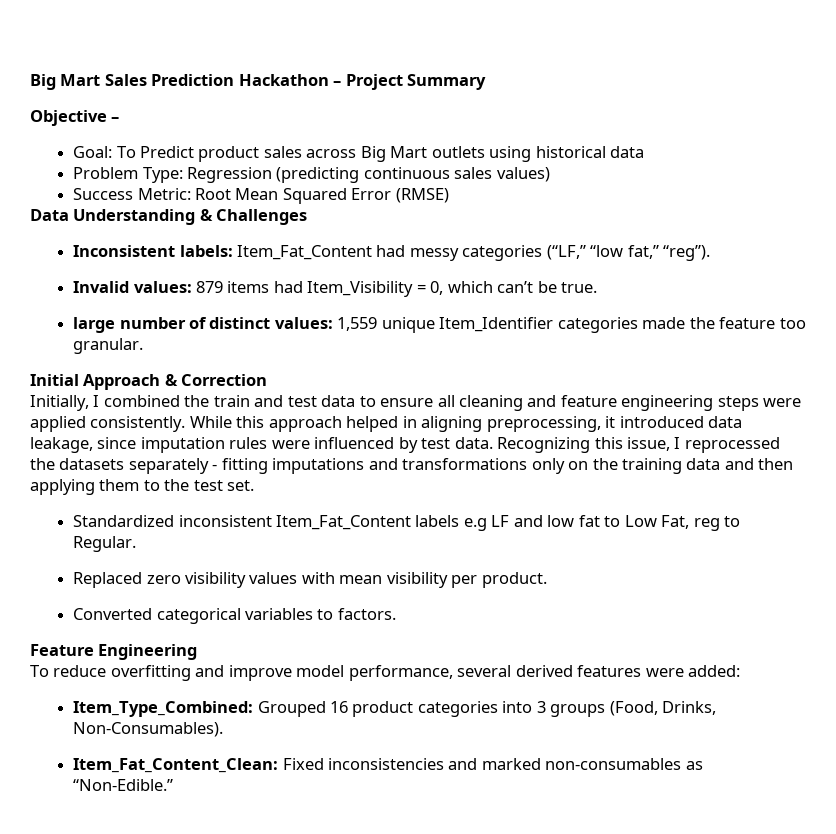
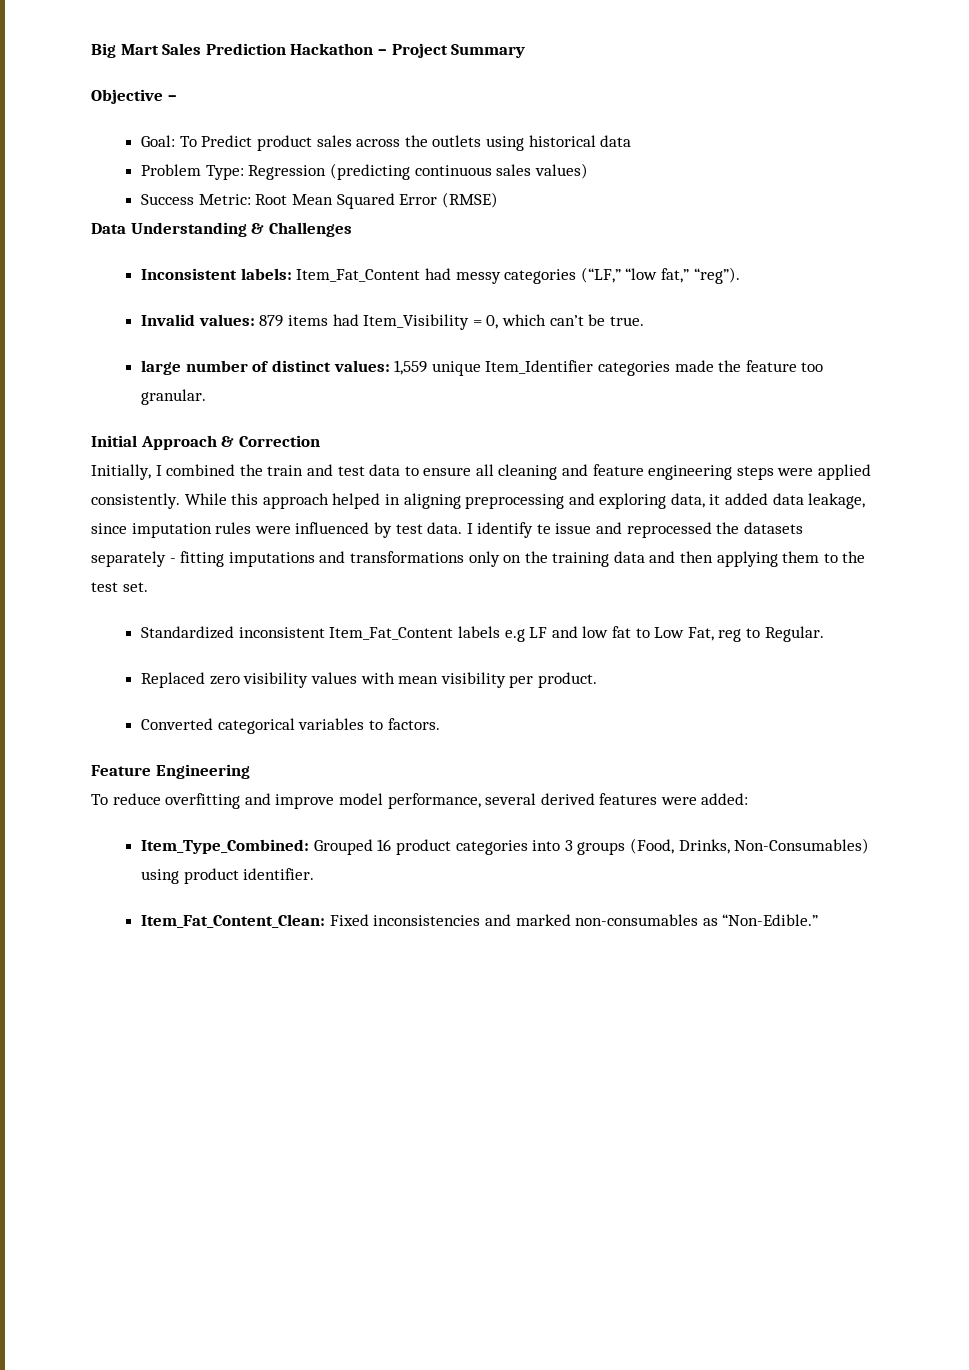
[360,146,428,162] Big Mart -> [404,135,428,147] the
[486,416,704,432] preprocessing, it introduced -> [465,493,769,509] preprocessing and exploring data, it added
[497,437,681,453] Recognizing this issue, I -> [466,522,623,538] I identify te issue and
[73,722,224,737] Non-Consumables). -> [734,838,870,854] [141,868,315,884] Non-Consumables) using product identifier.

